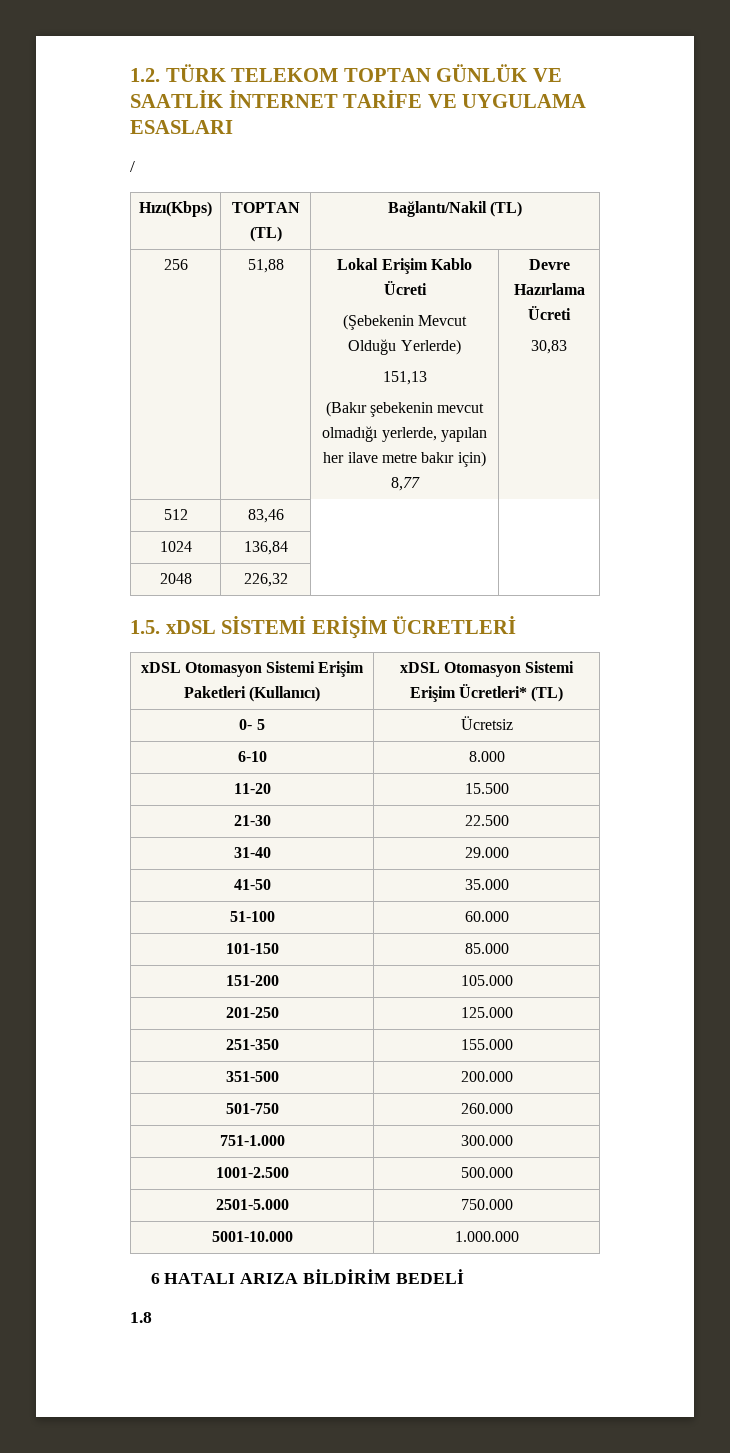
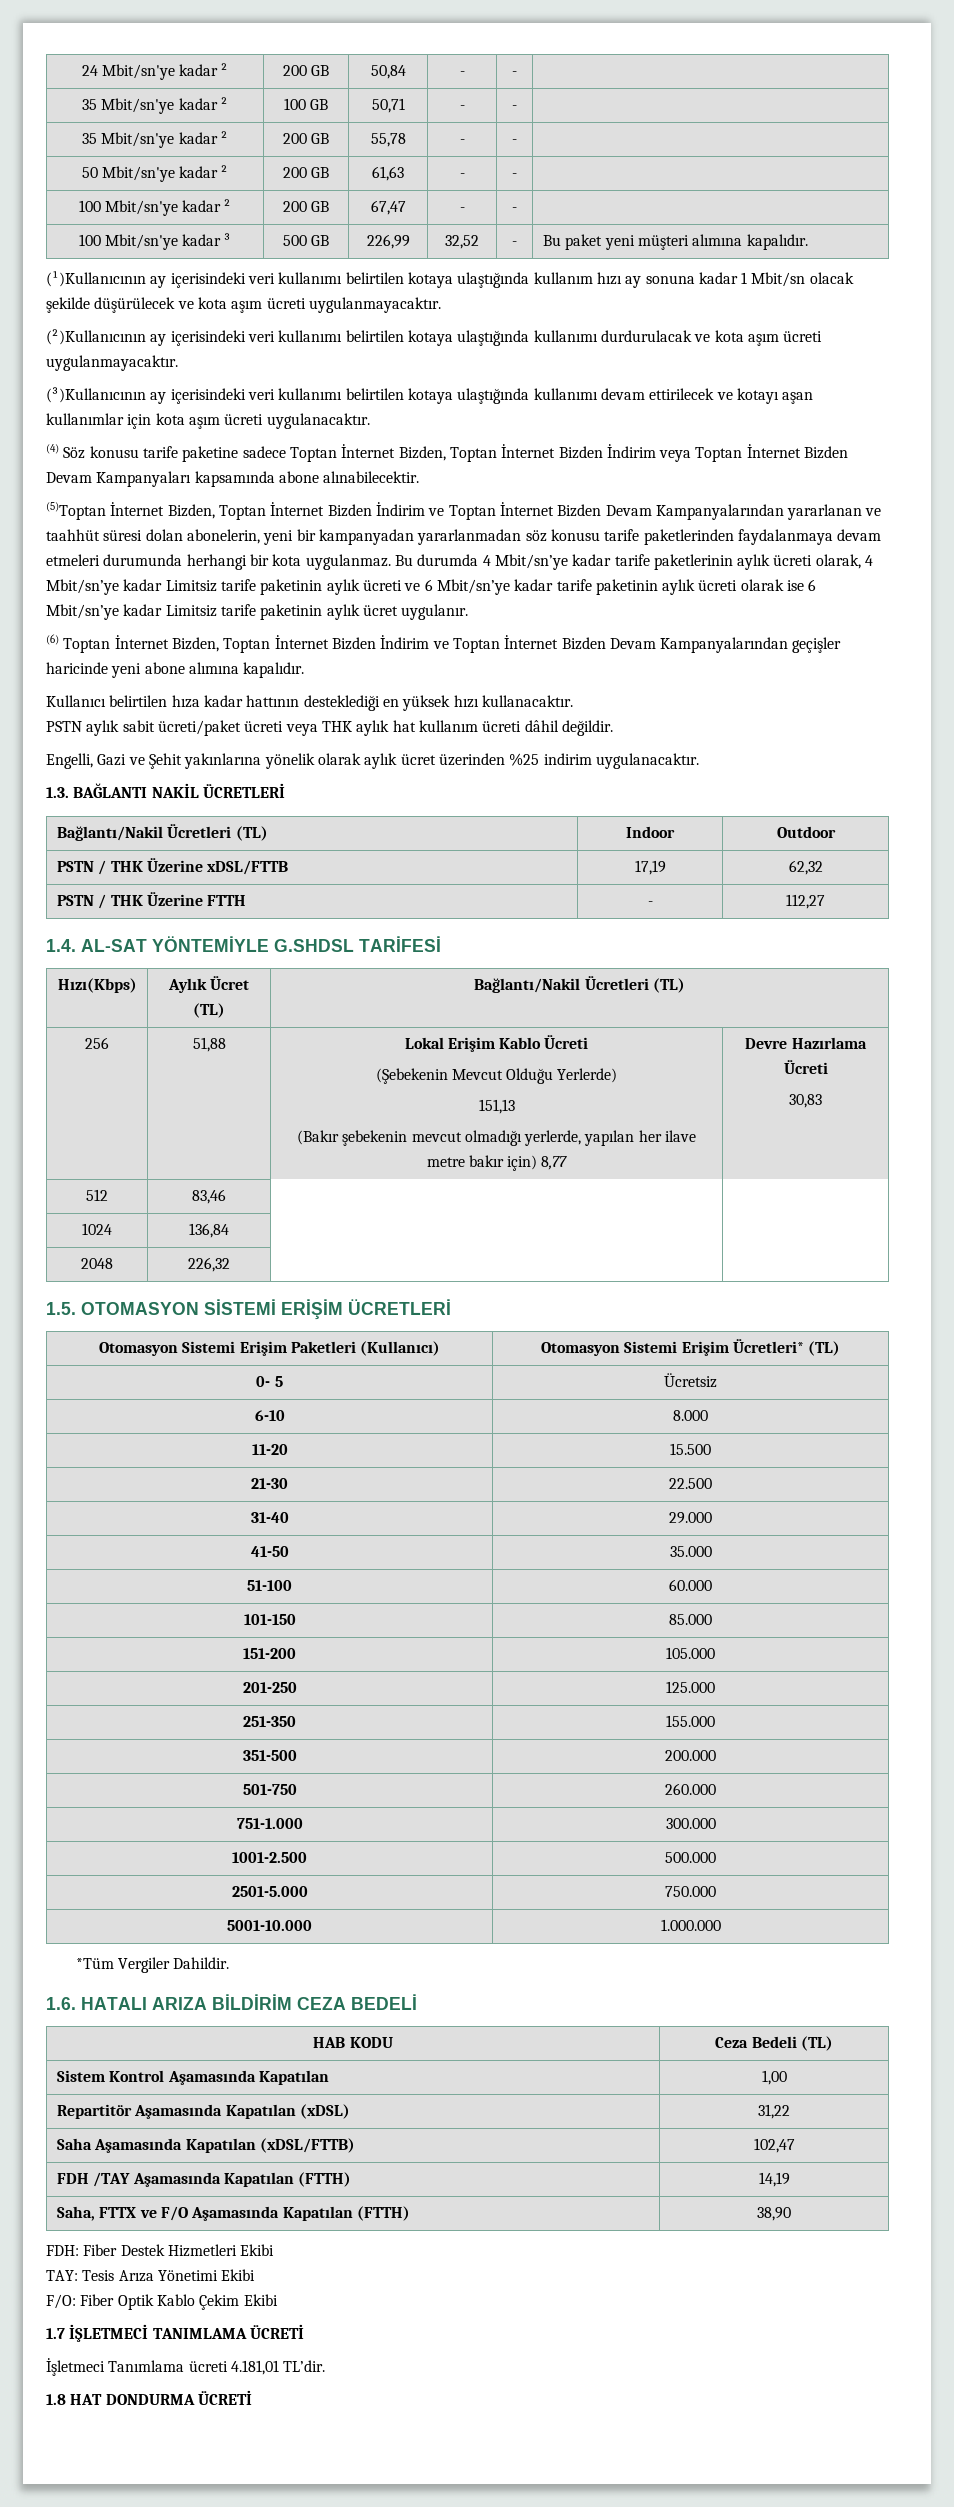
[130,64,562,82] [130,90,587,108] [130,120,233,134] [130,161,135,172] 1.2. TÜRK TELEKOM TOPTAN GÜNLÜK VE SAATLİK İNTERNET TARİFE VE UYGULAMA ESASLARI // / -> [81,63,229,80] [282,65,330,76] [370,65,406,79] [459,71,465,76] [512,71,517,76] [82,97,228,114] [283,98,329,110] [371,98,405,113] [459,105,465,110] [512,105,517,110] [82,131,228,148] [282,133,330,144] [370,133,406,147] [459,139,465,144] [512,139,517,144] [81,165,229,182] [282,167,330,178] [372,166,404,181] [459,173,465,178] [512,173,517,178] [78,199,232,216] [282,201,330,212] [370,200,406,215] [459,207,465,212] [512,207,517,212] [78,233,232,250] [282,235,330,246] [366,234,410,249] [445,235,479,249] [512,241,517,246] [542,234,808,250] [46,271,854,288] [46,297,441,313] [46,329,823,346] [46,355,178,371] [46,387,814,404] [46,413,370,429] [46,444,849,462] [46,471,420,487] [46,502,882,520] [46,529,882,545] [46,554,874,570] [46,579,817,595] [46,604,469,620] [46,634,842,653] [46,662,305,678] [46,695,573,711] [46,720,613,736] [46,753,699,769] [46,783,285,798] [56,824,268,841] [626,826,675,838] [776,826,836,838] [56,858,289,875] [634,860,666,875] [788,860,823,875] [56,892,247,909] [647,901,653,906] [786,894,825,909] [46,936,441,952] 24 Mbit/sn'ye kadar ² | 200 GB | 50,84 | - | - | // 35 Mbit/sn'ye kadar ² | 100 GB | 50,71 | - | - | // 35 Mbit/sn'ye kadar ² | 200 GB | 55,78 | - | - | // 50 Mbit/sn'ye kadar ² | 200 GB | 61,63 | - | - | // 100 Mbit/sn'ye kadar ² | 200 GB | 67,47 | - | - | // 100 Mbit/sn'ye kadar ³ | 500 GB | 226,99 | 32,52 | - | Bu paket yeni müşteri alımına kapalıdır. // (¹)Kullanıcının ay içerisindeki veri kullanımı belirtilen kotaya ulaştığında kullanım hızı ay sonuna kadar 1 Mbit/sn olacak şekilde düşürülecek ve kota aşım ücreti uygulanmayacaktır. // (²)Kullanıcının ay içerisindeki veri kullanımı belirtilen kotaya ulaştığında kullanımı durdurulacak ve kota aşım ücreti uygulanmayacaktır. // (³)Kullanıcının ay içerisindeki veri kullanımı belirtilen kotaya ulaştığında kullanımı devam ettirilecek ve kotayı aşan kullanımlar için kota aşım ücreti uygulanacaktır. // (4) Söz konusu tarife paketine sadece Toptan İnternet Bizden, Toptan İnternet Bizden İndirim veya Toptan İnternet Bizden Devam Kampanyaları kapsamında abone alınabilecektir. // (5)Toptan İnternet Bizden, Toptan İnternet Bizden İndirim ve Toptan İnternet Bizden Devam Kampanyalarından yararlanan ve taahhüt süresi dolan abonelerin, yeni bir kampanyadan yararlanmadan söz konusu tarife paketlerinden faydalanmaya devam etmeleri durumunda herhangi bir kota uygulanmaz. Bu durumda 4 Mbit/sn’ye kadar tarife paketlerinin aylık ücreti olarak, 4 Mbit/sn’ye kadar Limitsiz tarife paketinin aylık ücreti ve 6 Mbit/sn’ye kadar tarife paketinin aylık ücreti olarak ise 6 Mbit/sn’ye kadar Limitsiz tarife paketinin aylık ücret uygulanır. // (6) Toptan İnternet Bizden, Toptan İnternet Bizden İndirim ve Toptan İnternet Bizden Devam Kampanyalarından geçişler haricinde yeni abone alımına kapalıdır. // Kullanıcı belirtilen hıza kadar hattının desteklediği en yüksek hızı kullanacaktır. // PSTN aylık sabit ücreti/paket ücreti veya THK aylık hat kullanım ücreti dâhil değildir. // Engelli, Gazi ve Şehit yakınlarına yönelik olarak aylık ücret üzerinden %25 indirim uygulanacaktır. // 1.3. BAĞLANTI NAKİL ÜCRETLERİ // Bağlantı/Nakil Ücretleri (TL) | Indoor | Outdoor // PSTN / THK Üzerine xDSL/FTTB | 17,19 | 62,32 // PSTN / THK Üzerine FTTH | - | 112,27 // 1.4. AL-SAT YÖNTEMİYLE G.SHDSL TARİFESİ
[231,202,300,213] TOPTAN -> [167,976,250,993] Aylık Ücret
(487, 209) none -> [584,976,649,990] Ücretleri
[165,620,216,634] xDSL -> [81,1302,199,1315] OTOMASYON
[140,662,181,673] xDSL -> (451, 1307) none
[399,662,440,673] xDSL -> (441, 1348) none
[150,1273,160,1284] 6 -> [75,1957,230,1973] [46,1997,76,2010] *Tüm Vergiler Dahildir. // 1.6.
(391, 1276) none -> [297,1997,346,2010] CEZA
[130,1312,152,1323] // 1.8 -> [313,2037,393,2048] [715,2036,833,2051] [56,2070,329,2085] [761,2070,787,2085] [56,2104,350,2119] [758,2104,790,2119] [56,2138,355,2153] [753,2138,795,2153] [56,2172,352,2187] [758,2172,790,2187] [56,2206,410,2221] [757,2207,791,2221] [46,2244,275,2257] [46,2269,256,2282] [46,2294,278,2310] [46,2324,304,2342] [46,2358,326,2376] [46,2390,252,2405] // HAB KODU | Ceza Bedeli (TL) // Sistem Kontrol Aşamasında Kapatılan | 1,00 // Repartitör Aşamasında Kapatılan (xDSL) | 31,22 // Saha Aşamasında Kapatılan (xDSL/FTTB) | 102,47 // FDH /TAY Aşamasında Kapatılan (FTTH) | 14,19 // Saha, FTTX ve F/O Aşamasında Kapatılan (FTTH) | 38,90 // FDH: Fiber Destek Hizmetleri Ekibi // TAY: Tesis Arıza Yönetimi Ekibi // F/O: Fiber Optik Kablo Çekim Ekibi // 1.7 İŞLETMECİ TANIMLAMA ÜCRETİ // İşletmeci Tanımlama ücreti 4.181,01 TL’dir. // 1.8 HAT DONDURMA ÜCRETİ

